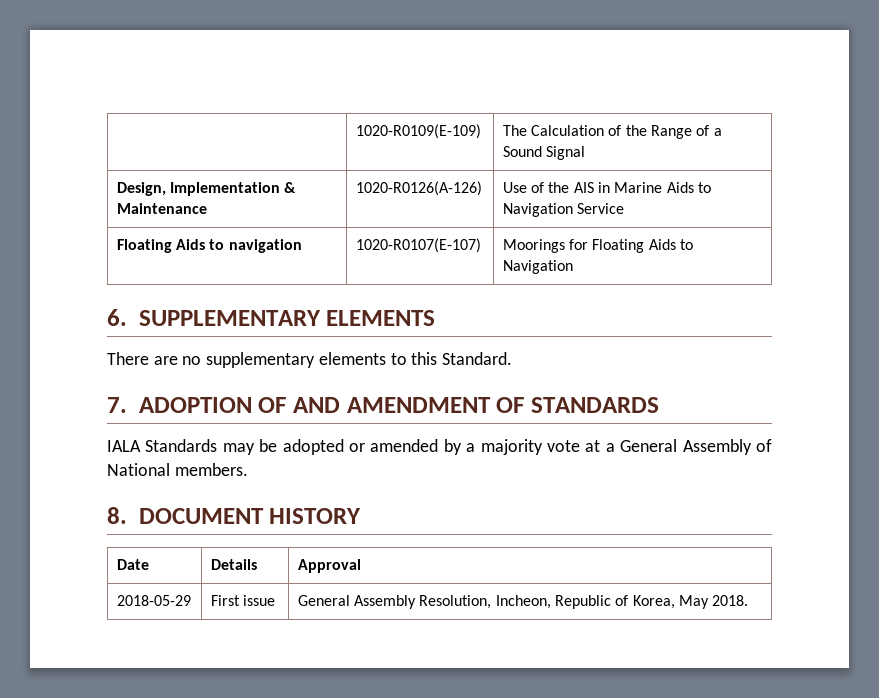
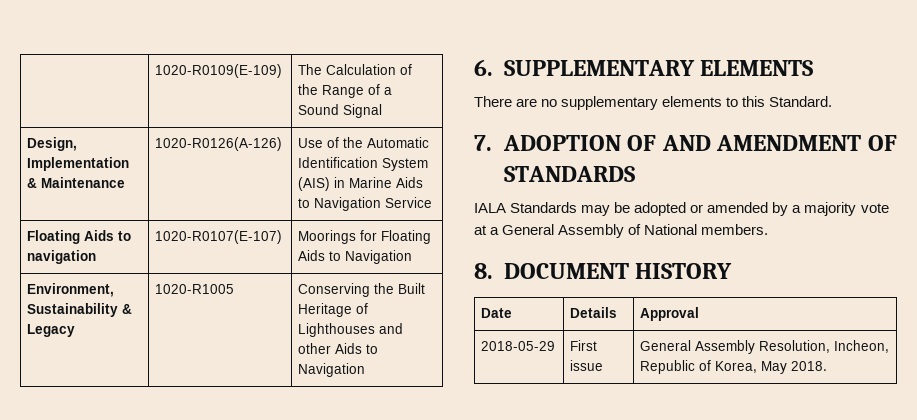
[573,182,594,193] AIS -> [367,137,430,148] [298,157,429,171] [298,177,331,191] Automatic Identification System (AIS)
(573, 267) none -> [27,283,115,297] [27,303,133,317] [27,324,76,337] [155,284,235,294] [298,283,426,297] [298,303,369,317] [298,323,404,337] [298,343,379,354] [298,363,366,377] // Environment, Sustainability & Legacy | 1020-R1005 | Conserving the Built Heritage of Lighthouses and other Aids to Navigation

